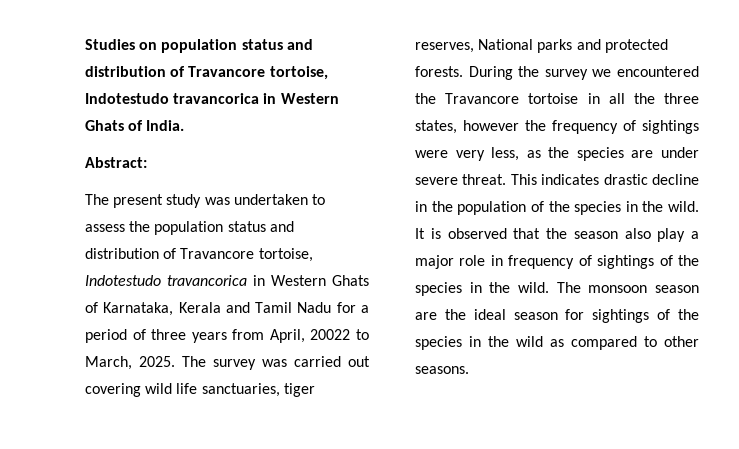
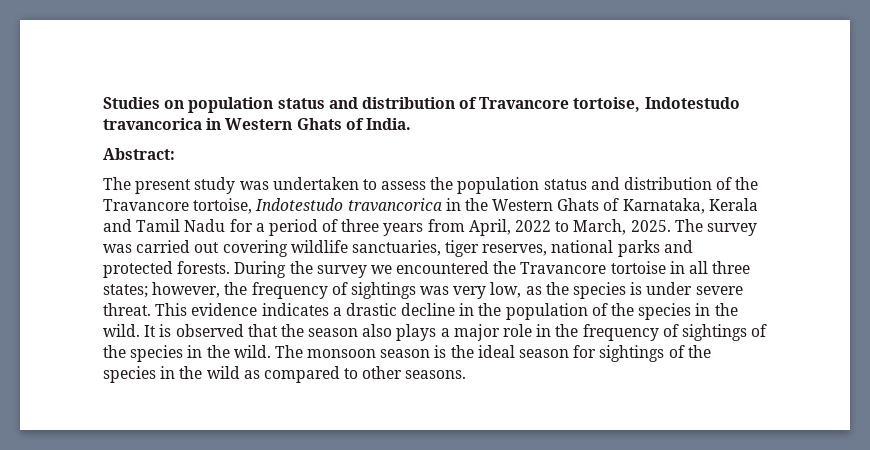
[180,248,313,262] [85,275,265,286] Travancore tortoise, Indotestudo travancorica in -> [735,177,759,190] [103,198,488,214] the Travancore tortoise, Indotestudo travancorica in the
[310,329,351,340] 20022 -> [515,220,552,232] 2022
[145,383,198,394] wild life -> [290,240,348,253] wildlife
[478,39,534,50] National -> [551,240,614,253] national
[633,93,699,104] [415,120,699,134] [415,147,520,161] the three states, however the frequency of sightings were very less, -> [712,261,751,274] [103,282,522,299] three states; however, the frequency of sightings was very low,
[631,150,654,158] are -> [630,282,643,295] is
[541,174,600,185] indicates -> [191,303,342,316] evidence indicates a
[657,228,686,242] play -> [396,324,437,341] plays
(503, 260) none -> [555,324,579,337] the
[415,312,437,320] are -> [434,345,447,358] is

